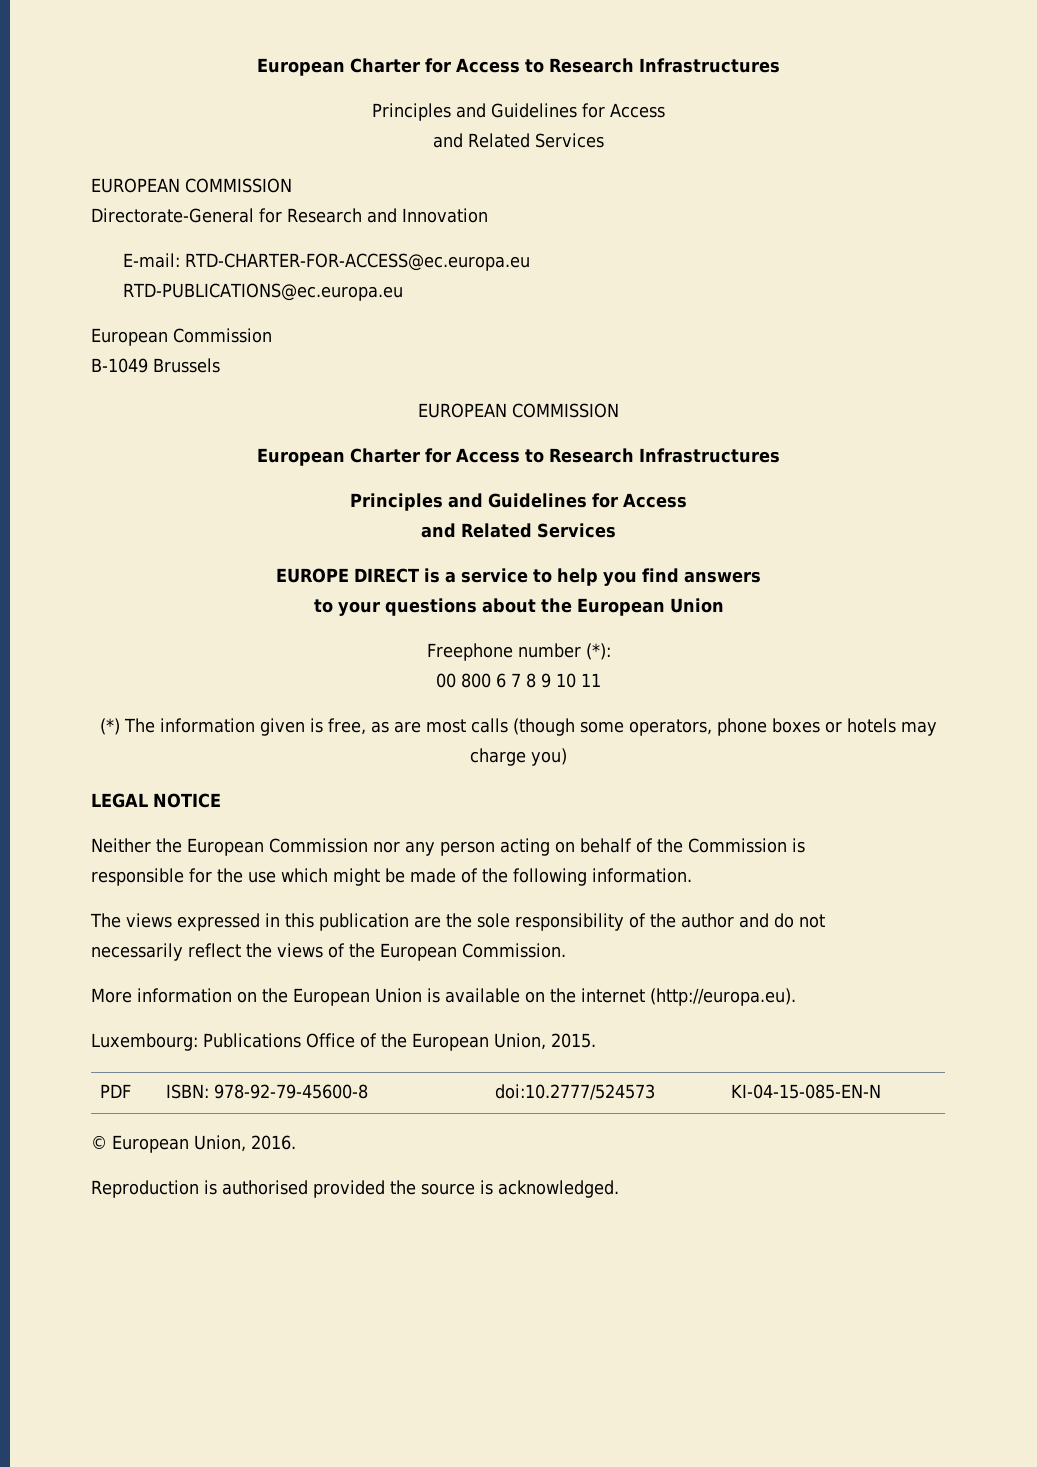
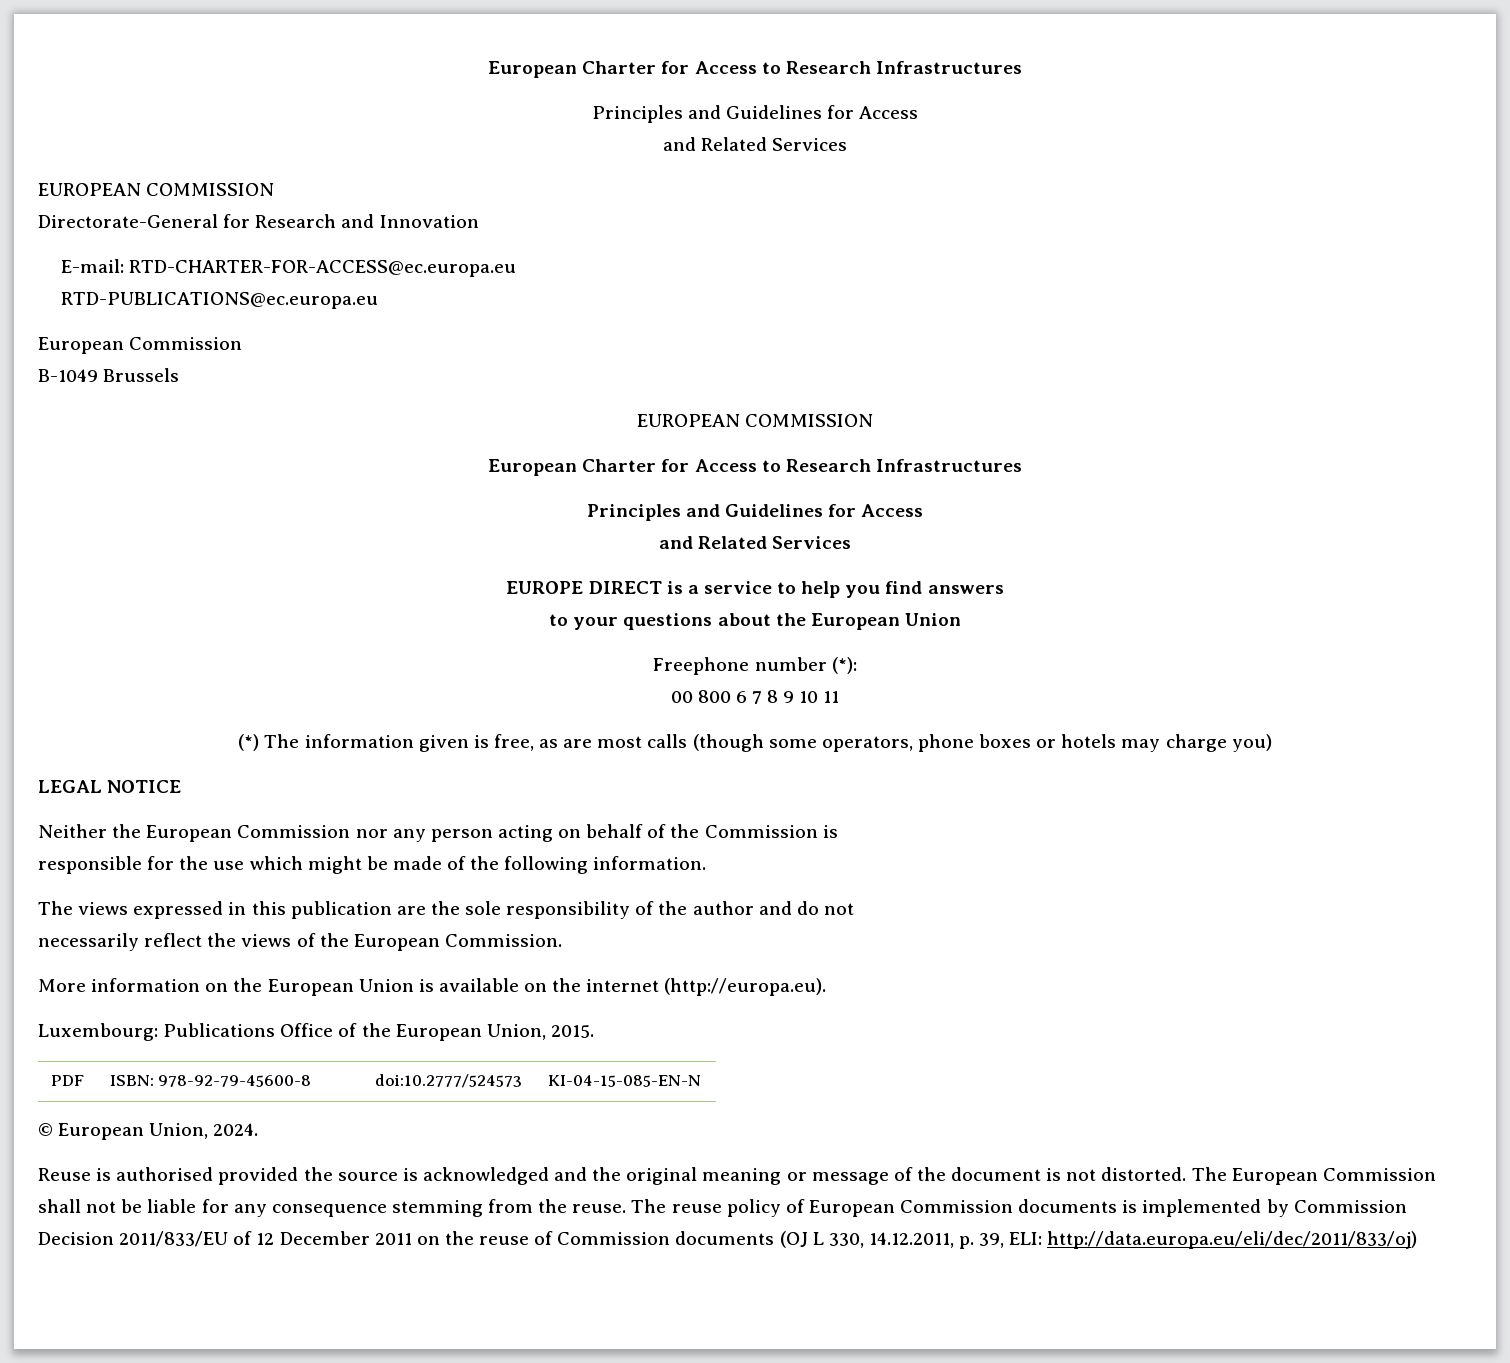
[251,1135,296,1150] [91,1180,199,1198] 2016. // Reproduction -> [213,1123,259,1136] [38,1168,91,1181] 2024. // Reuse
[497,1180,619,1198] acknowledged. -> [422,1167,1436,1185] [38,1199,1407,1217] [38,1231,1418,1249] acknowledged and the original meaning or message of the document is not distorted. The European Commission shall not be liable for any consequence stemming from the reuse. The reuse policy of European Commission documents is implemented by Commission Decision 2011/833/EU of 12 December 2011 on the reuse of Commission documents (OJ L 330, 14.12.2011, p. 39, ELI: http://data.europa.eu/eli/dec/2011/833/oj)

